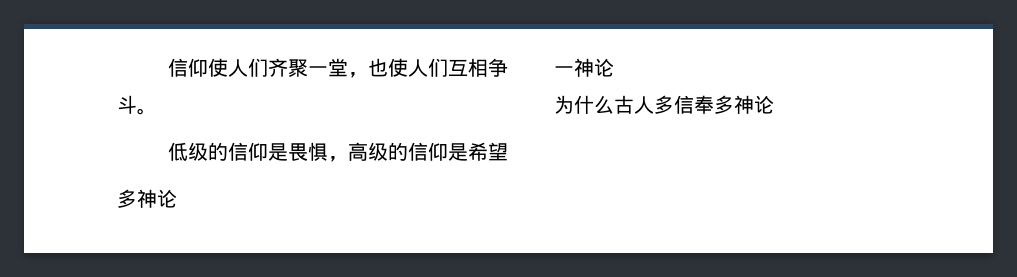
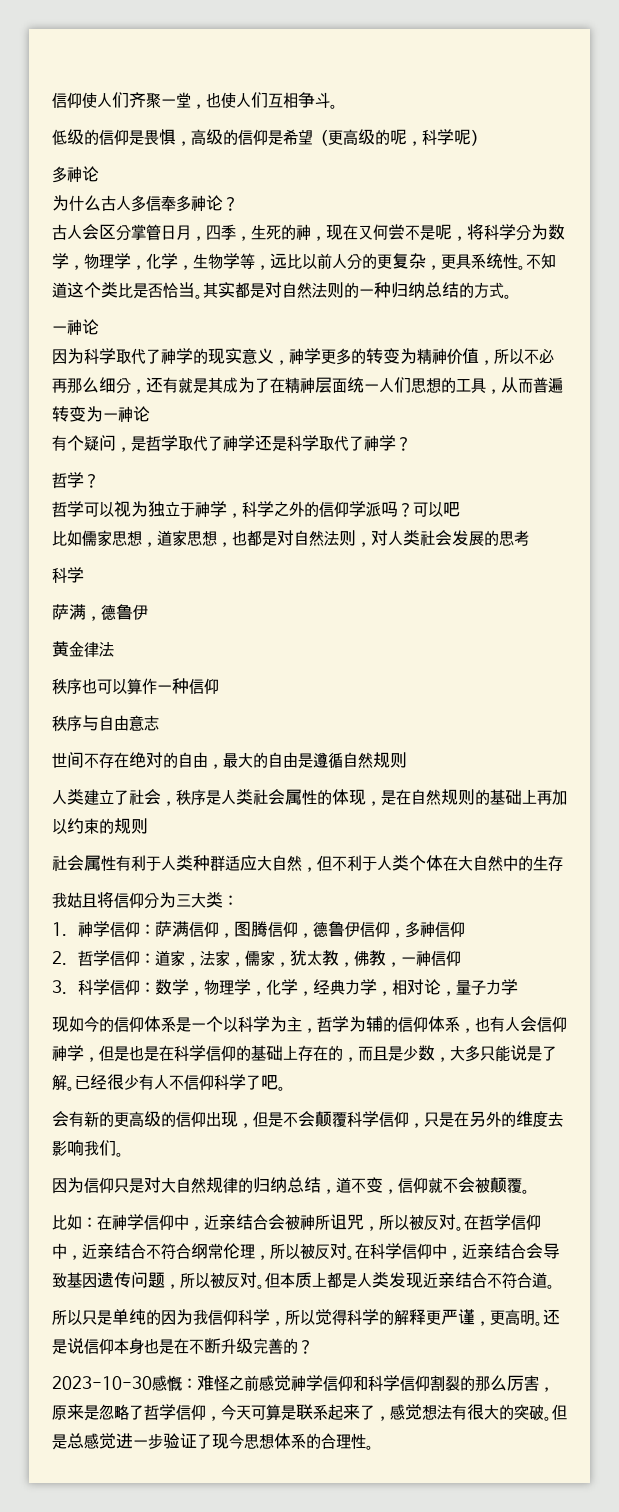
[117,189,177,208] [554,58,614,77] // 多神论 // 一神论 -> [313,129,486,146] [52,166,99,183] （更高级的呢，科学呢） // 多神论
(774, 104) none -> [223,197,238,211] [52,224,565,241] [52,253,556,270] [52,282,512,299] [52,319,99,336] [52,348,554,365] [52,377,563,394] [52,406,150,423] [52,435,411,452] [52,472,99,489] [52,501,460,518] [52,530,529,547] [52,567,84,583] [52,604,148,621] [52,641,114,658] [52,678,219,695] [52,715,159,732] [52,752,407,769] [52,789,567,806] [52,818,148,835] [52,855,563,872] [52,892,238,909] [52,921,465,938] [52,950,461,967] [52,979,518,996] [52,1016,567,1033] [52,1045,557,1062] [52,1074,286,1091] [52,1111,563,1128] [52,1140,124,1157] [52,1177,530,1194] [52,1214,541,1231] [52,1243,560,1260] [52,1272,555,1289] [52,1309,560,1326] [52,1338,313,1355] [52,1375,554,1392] [52,1404,567,1421] [52,1433,374,1450] ？ // 古人会区分掌管日月，四季，生死的神，现在又何尝不是呢，将科学分为数学，物理学，化学，生物学等，远比以前人分的更复杂，更具系统性。不知道这个类比是否恰当。其实都是对自然法则的一种归纳总结的方式。 // 一神论 // 因为科学取代了神学的现实意义，神学更多的转变为精神价值，所以不必再那么细分，还有就是其成为了在精神层面统一人们思想的工具，从而普遍转变为一神论 // 有个疑问，是哲学取代了神学还是科学取代了神学？ // 哲学？ // 哲学可以视为独立于神学，科学之外的信仰学派吗？可以吧 // 比如儒家思想，道家思想，也都是对自然法则，对人类社会发展的思考 // 科学 // 萨满，德鲁伊 // 黄金律法 // 秩序也可以算作一种信仰 // 秩序与自由意志 // 世间不存在绝对的自由，最大的自由是遵循自然规则 // 人类建立了社会，秩序是人类社会属性的体现，是在自然规则的基础上再加以约束的规则 // 社会属性有利于人类种群适应大自然，但不利于人类个体在大自然中的生存 // 我姑且将信仰分为三大类： // 1.神学信仰：萨满信仰，图腾信仰，德鲁伊信仰，多神信仰 // 2.哲学信仰：道家，法家，儒家，犹太教，佛教，一神信仰 // 3.科学信仰：数学，物理学，化学，经典力学，相对论，量子力学 // 现如今的信仰体系是一个以科学为主，哲学为辅的信仰体系，也有人会信仰神学，但是也是在科学信仰的基础上存在的，而且是少数，大多只能说是了解。已经很少有人不信仰科学了吧。 // 会有新的更高级的信仰出现，但是不会颠覆科学信仰，只是在另外的维度去影响我们。 // 因为信仰只是对大自然规律的归纳总结，道不变，信仰就不会被颠覆。 // 比如：在神学信仰中，近亲结合会被神所诅咒，所以被反对。在哲学信仰中，近亲结合不符合纲常伦理，所以被反对。在科学信仰中，近亲结合会导致基因遗传问题，所以被反对。但本质上都是人类发现近亲结合不符合道。 // 所以只是单纯的因为我信仰科学，所以觉得科学的解释更严谨，更高明。还是说信仰本身也是在不断升级完善的？ // 2023-10-30感慨：难怪之前感觉神学信仰和科学信仰割裂的那么厉害，原来是忽略了哲学信仰，今天可算是联系起来了，感觉想法有很大的突破。但是总感觉进一步验证了现今思想体系的合理性。

